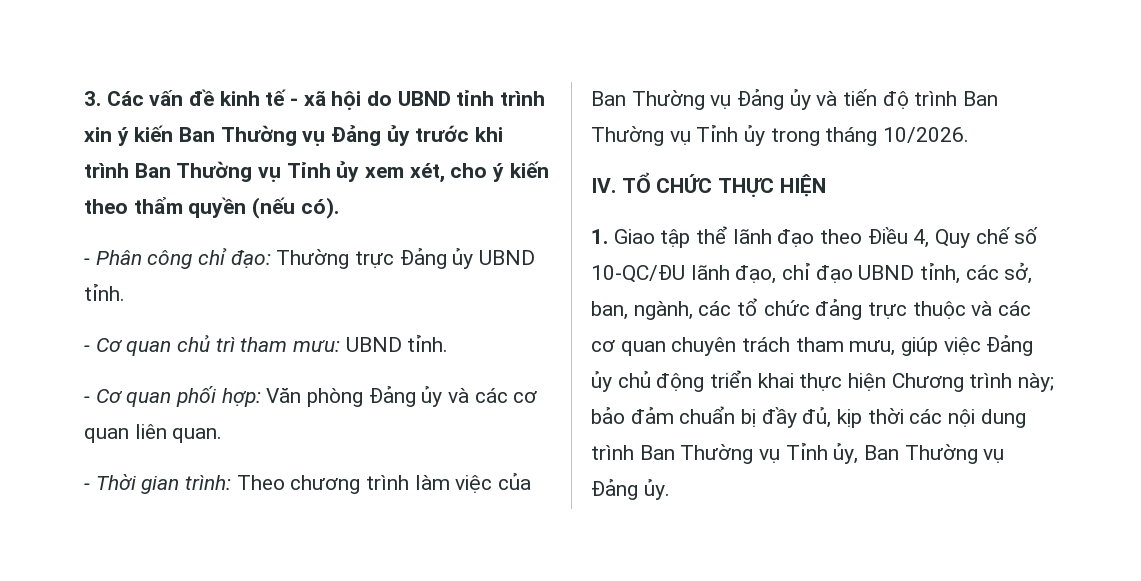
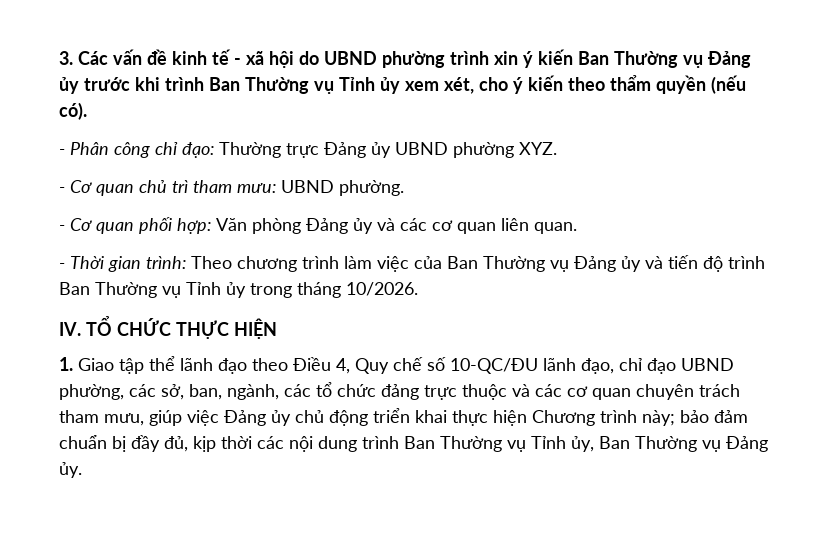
[456,90,495,106] tỉnh -> [382,51,445,68] phường
[84,284,125,301] tỉnh. -> [453,142,557,158] phường XYZ.
[407,335,449,352] tỉnh. -> [339,180,404,196] phường.
[920,263,961,284] tỉnh, -> [59,384,124,400] phường,

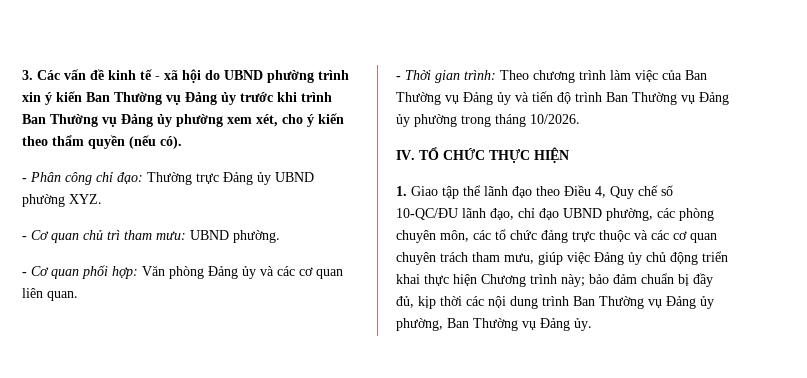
[339,77,400,94] Tỉnh ủy -> [121,114,223,127] Đảng ủy phường
[186,282,246,298] Tỉnh ủy -> [699,92,729,105] [396,114,457,127] Đảng ủy phường
[161,384,279,400] sở, ban, ngành, -> [679,208,714,221] [396,230,469,243] phòng chuyên môn,
[531,436,594,452] Tỉnh ủy, -> [666,296,714,309] [396,318,443,331] Đảng ủy phường,

